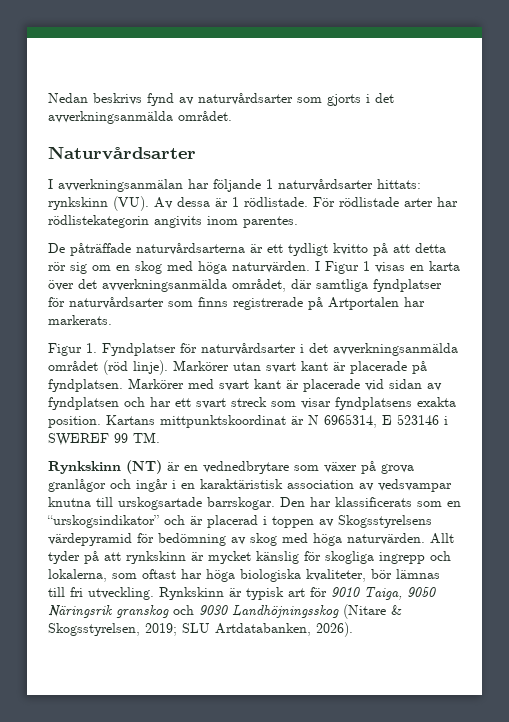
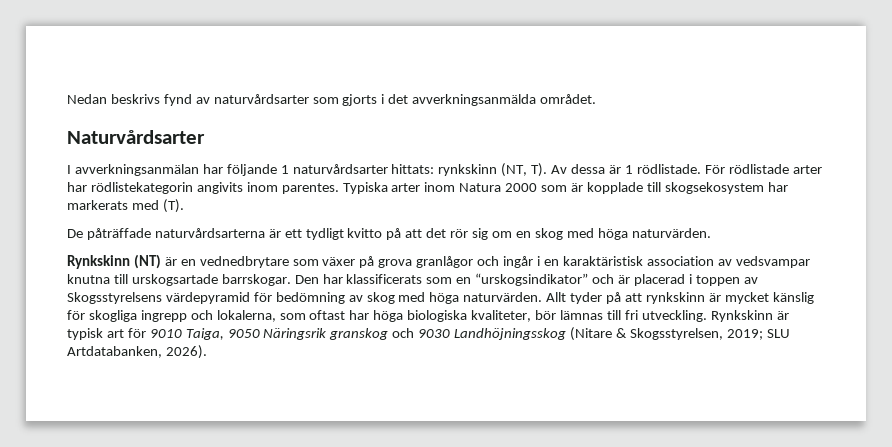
[113,196,149,211] (VU). -> [501,163,548,177] (NT, T).
(298, 222) none -> [342,182,788,194] [67,199,184,213] Typiska arter inom Natura 2000 som är kopplade till skogsekosystem har markerats med (T).
[415,243,446,253] detta -> [426,228,447,238] det
[315,261,460,274] [48,279,442,292] [48,297,425,310] [48,315,112,325] [48,343,458,356] [48,360,427,375] [48,378,442,392] [48,397,456,410] [48,414,448,428] [48,432,160,446] I Figur 1 visas en karta över det avverkningsanmälda området, där samtliga fyndplatser för naturvårdsarter som finns registrerade på Artportalen har markerats. // Figur 1. Fyndplatser för naturvårdsarter i det avverkningsanmälda området (röd linje). Markörer utan svart kant är placerade på fyndplatsen. Markörer med svart kant är placerade vid sidan av fyndplatsen och har ett svart streck som visar fyndplatsens exakta position. Kartans mittpunktskoordinat är N 6965314, E 523146 i SWEREF 99 TM. -> (711, 233) none

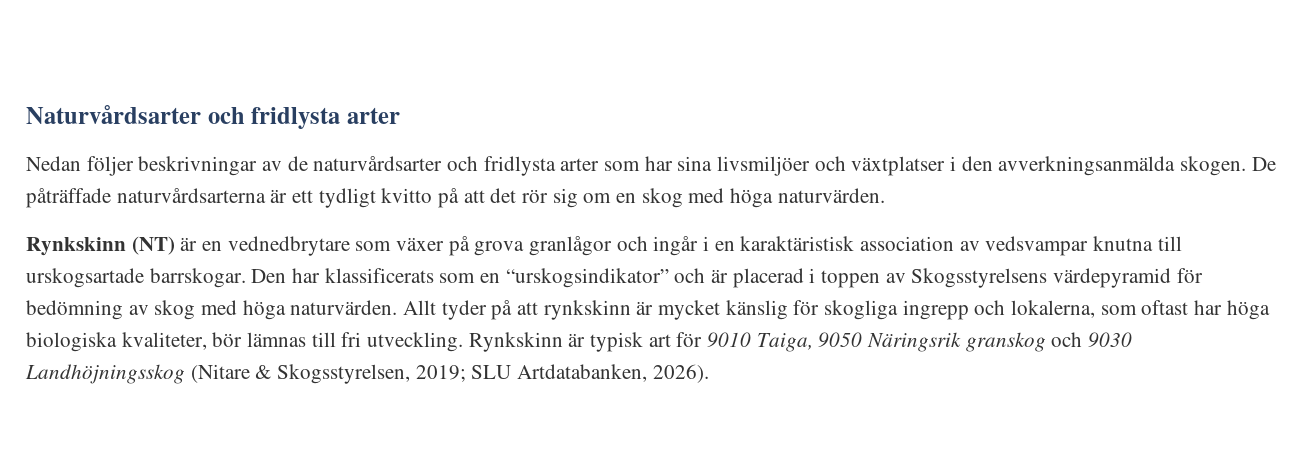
[67,94,597,106] [67,130,205,144] [67,163,822,177] [67,182,788,194] [67,199,184,213] Nedan beskrivs fynd av naturvårdsarter som gjorts i det avverkningsanmälda området. // Naturvårdsarter // I avverkningsanmälan har följande 1 naturvårdsarter hittats: rynkskinn (NT, T). Av dessa är 1 rödlistade. För rödlistade arter har rödlistekategorin angivits inom parentes. Typiska arter inom Natura 2000 som är kopplade till skogsekosystem har markerats med (T). // -> [26,105,400,129] [26,156,1247,176] Naturvårdsarter och fridlysta arter // Nedan följer beskrivningar av de naturvårdsarter och fridlysta arter som har sina livsmiljöer och växtplatser i den avverkningsanmälda skogen.

